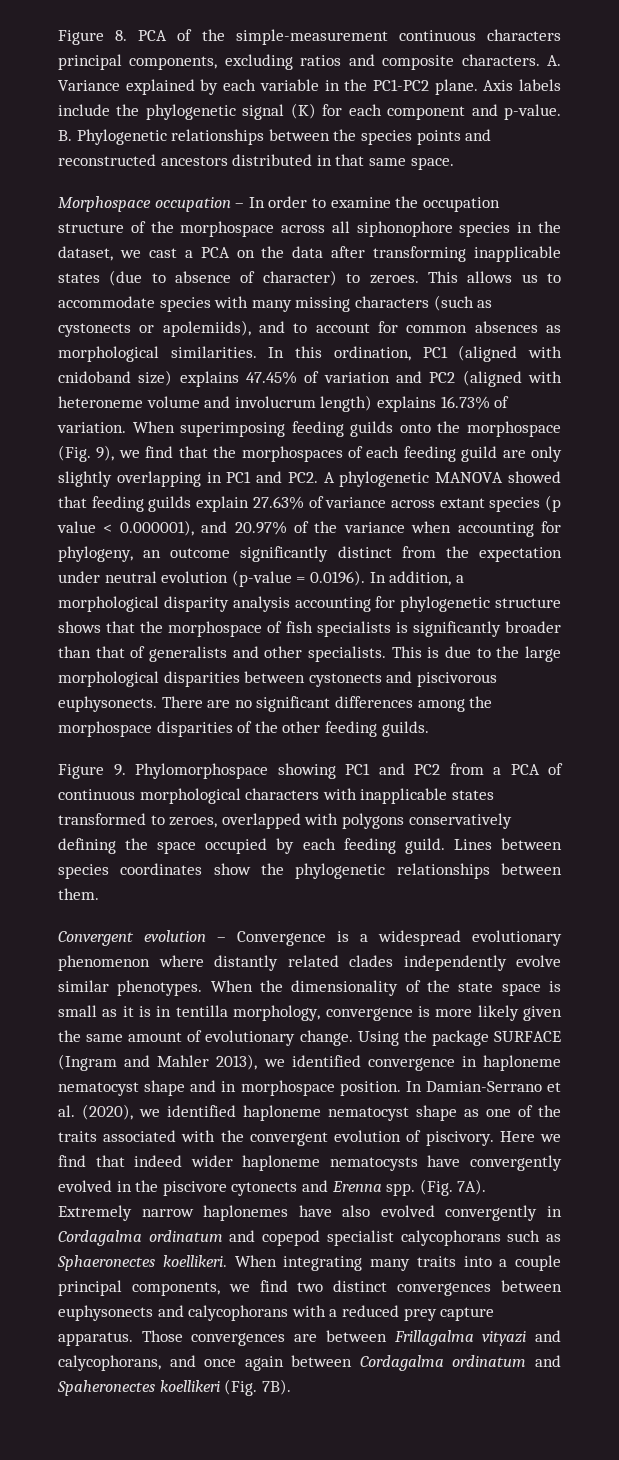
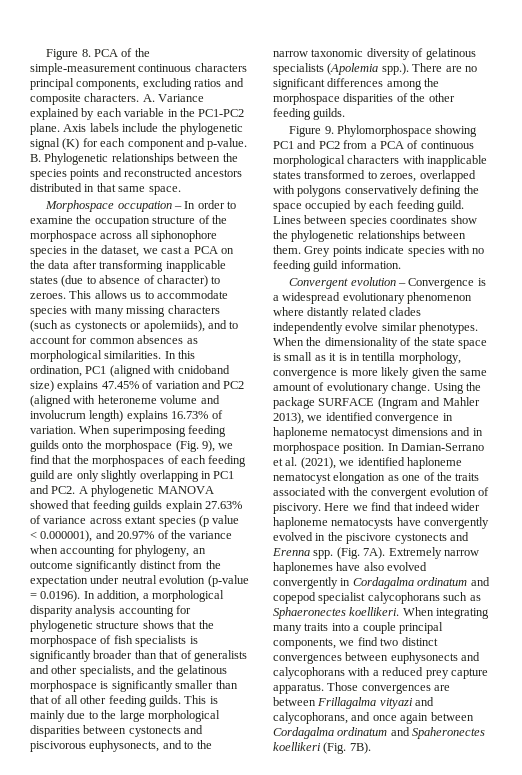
[307,646,386,662] specialists. -> [79,665,227,677] [30,680,238,692] [30,695,181,707] specialists, and the gelatinous morphospace is significantly smaller than that of all other feeding guilds.
(440, 652) none -> [30,710,65,722] mainly
[58,696,157,712] euphysonects. -> [89,740,212,752] [273,48,476,60] [273,63,409,75] euphysonects, and to the narrow taxonomic diversity of gelatinous specialists (Apolemia spp.).
(99, 894) none -> [304,245,485,257] [273,260,401,272] Grey points indicate species with no feeding guild information.
[144,1080,186,1096] shape -> [391,427,448,436] dimensions
[82,1104,133,1120] (2020), -> [300,457,336,469] (2021),
[416,1105,457,1121] shape -> [333,472,386,484] elongation
[231,1182,298,1196] cytonects -> [394,533,447,544] cystonects

